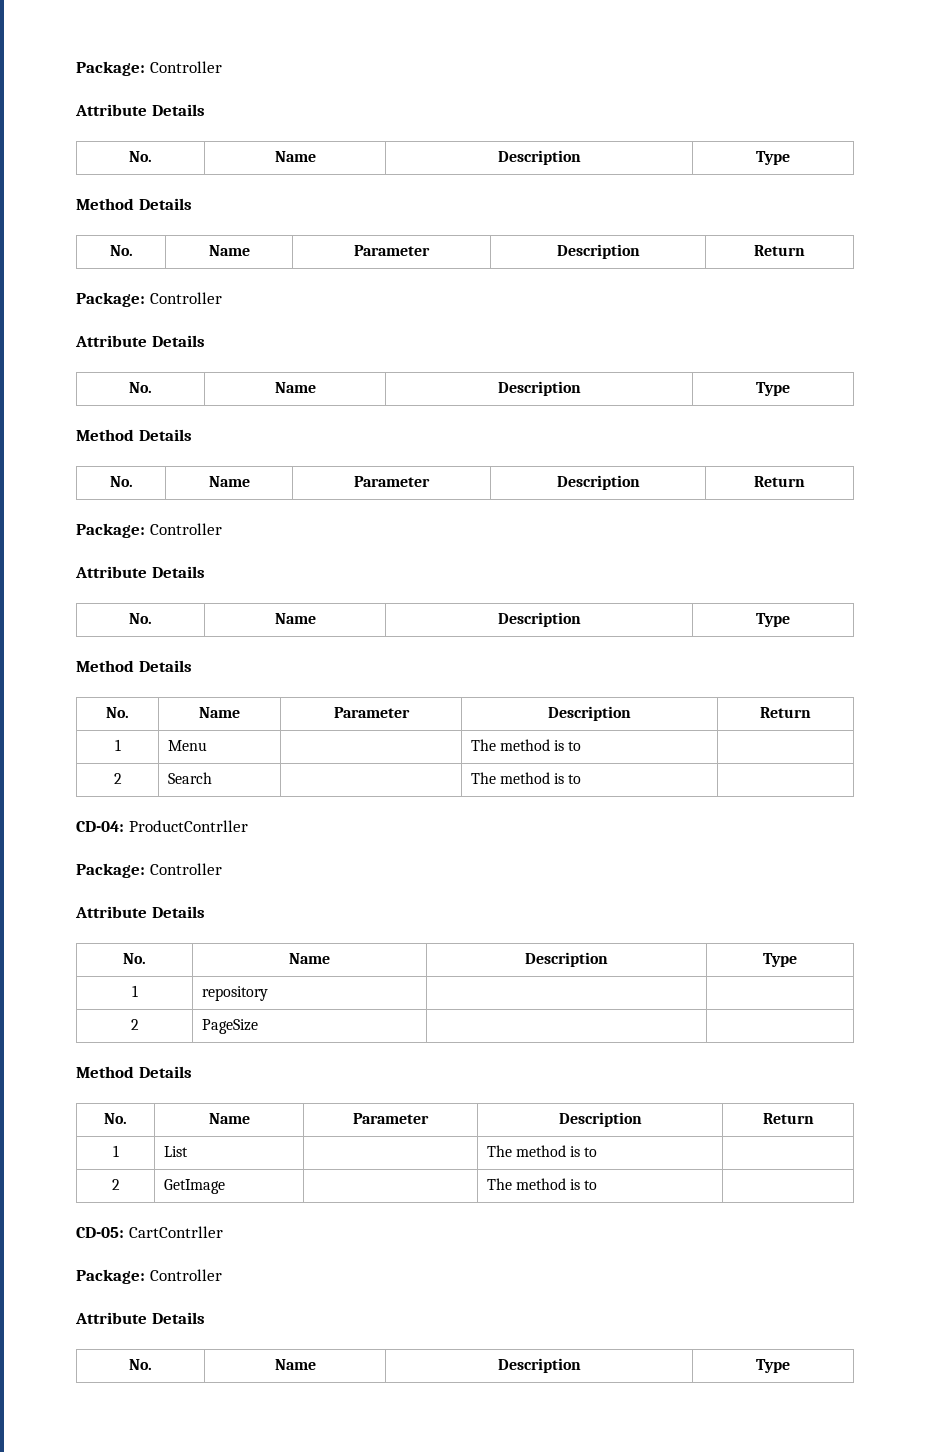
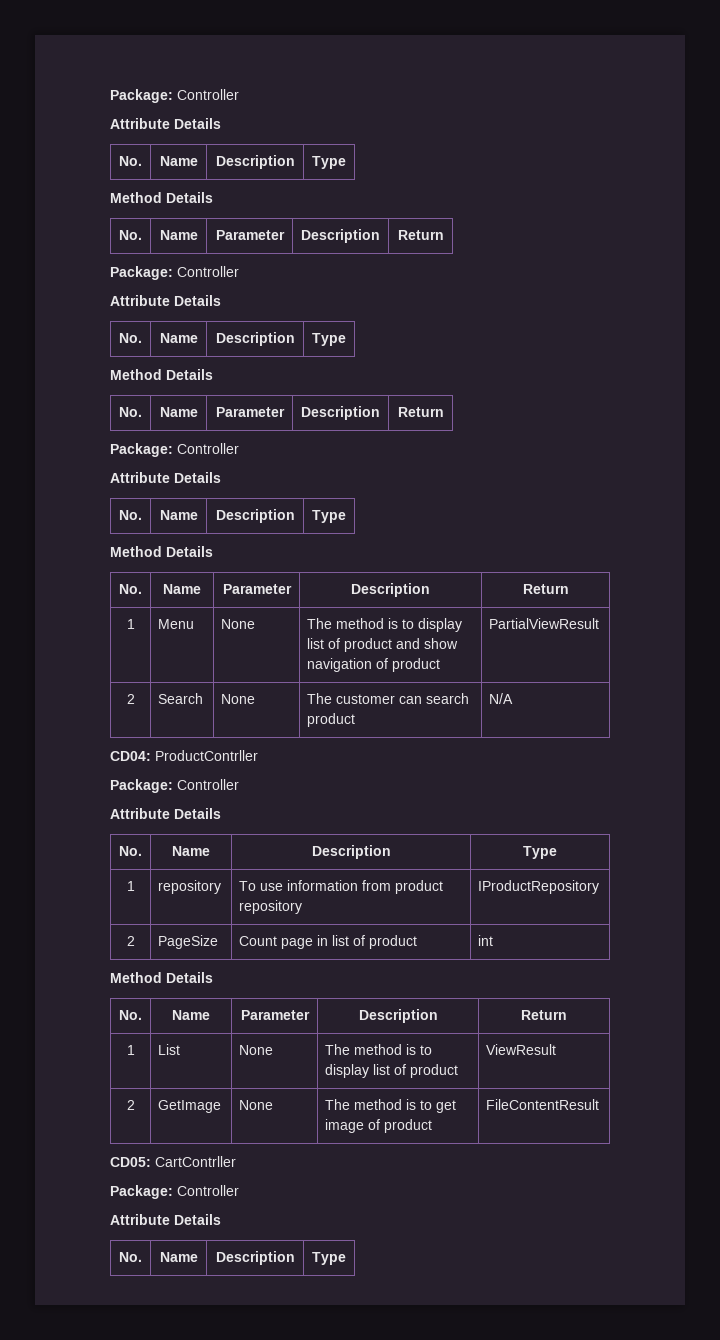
[470,739,582,751] | | The method is to | -> [221,619,256,629] [307,618,463,632] [307,638,459,652] [307,658,441,672] [489,618,600,629] | None | The method is to display list of product and show navigation of product | PartialViewResult
[470,772,582,784] [76,821,124,832] | | The method is to | // CD-04: -> [221,694,256,704] [307,693,470,704] [307,713,356,727] [489,693,514,704] [110,751,151,761] | None | The customer can search product | N/A // CD04:
[130,1019,139,1030] [201,1019,258,1034] | // 2 | PageSize | | -> [239,880,444,894] [239,900,303,914] [478,880,600,894] [126,936,135,946] [158,935,219,949] [239,935,418,949] [478,935,494,946] To use information from product repository | IProductRepository // 2 | PageSize | Count page in list of product | int
[486,1145,598,1157] | | The method is to | -> [239,1045,274,1055] [325,1044,433,1055] [325,1064,459,1078] [486,1044,557,1055] | None | The method is to display list of product | ViewResult
[486,1178,598,1190] [76,1227,124,1238] | | The method is to | // CD-05: -> [239,1100,274,1110] [325,1099,457,1113] [325,1119,433,1133] [486,1099,600,1110] [110,1157,151,1167] | None | The method is to get image of product | FileContentResult // CD05:

